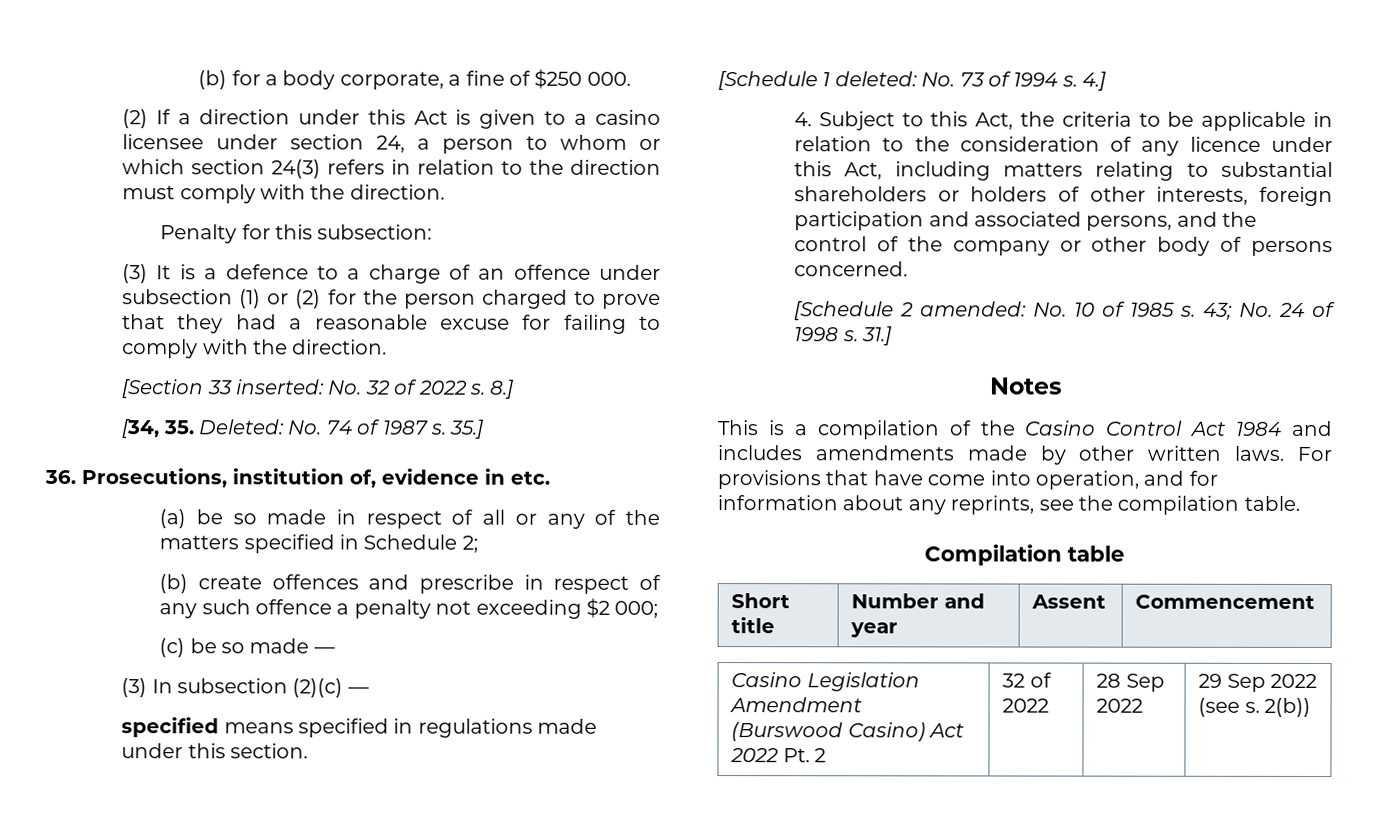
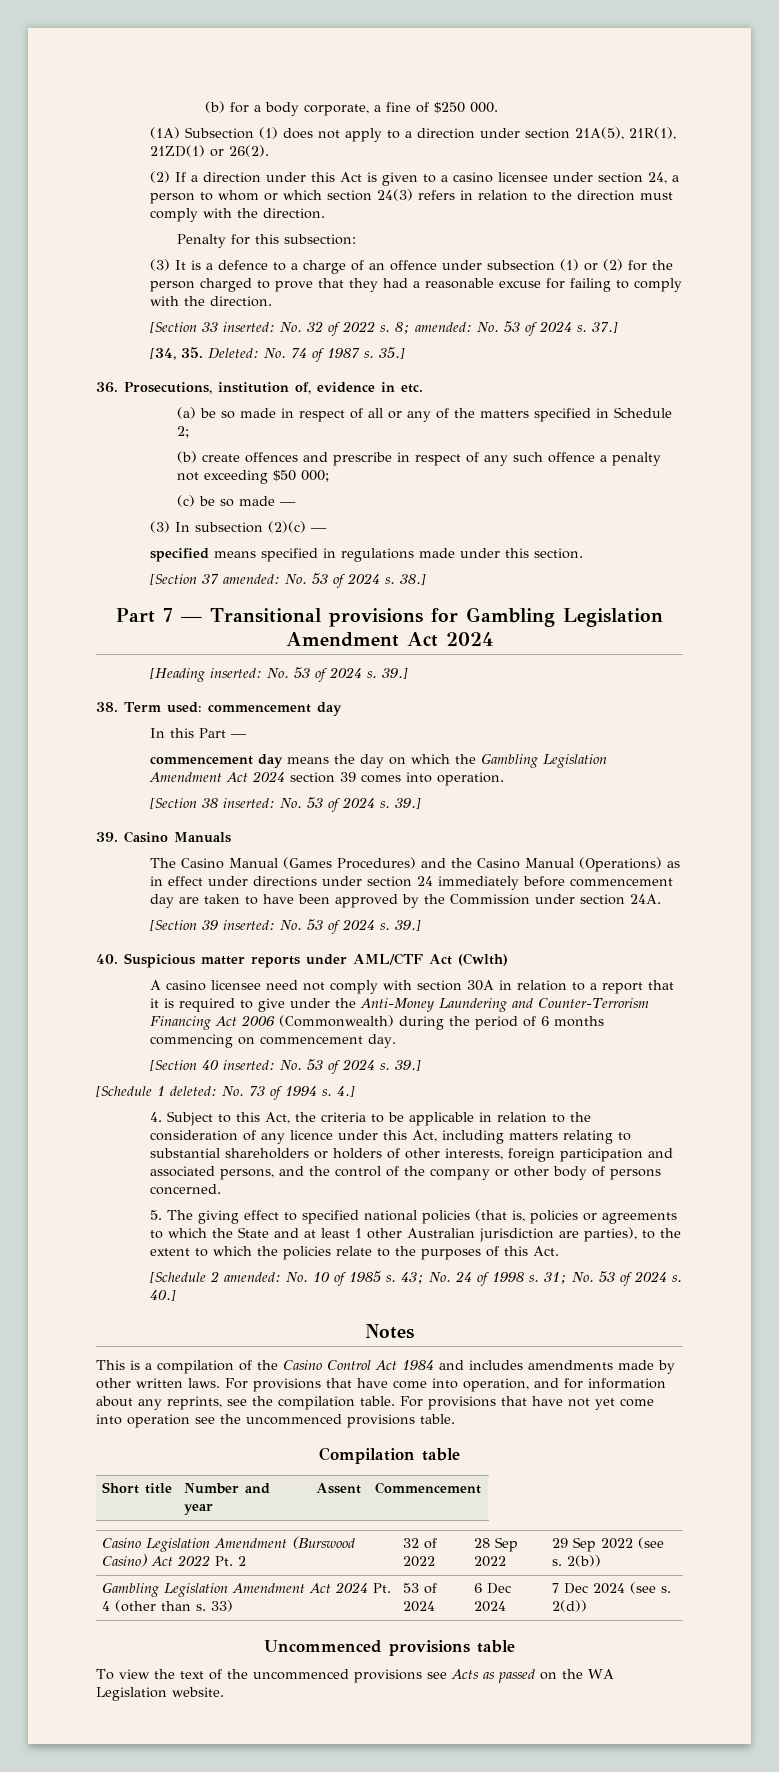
(631, 78) none -> [150,127,677,142] [150,145,270,157] // (1A) Subsection (1) does not apply to a direction under section 21A(5), 21R(1), 21ZD(1) or 26(2).
[490,379,516,399] 8.] -> [395,321,619,336] 8; amended: No. 53 of 2024 s. 37.]
[585,597,610,618] $2 -> [273,470,297,481] $50
(308, 751) none -> [150,573,427,588] [116,607,663,627] [285,632,494,647] [150,667,409,682] [96,702,342,716] [150,728,248,738] [150,754,608,768] [149,771,505,786] [150,797,422,812] [96,831,231,843] [150,857,681,872] [150,876,674,890] [150,894,662,908] [150,919,422,934] [96,953,508,968] [150,980,675,994] [150,998,650,1012] [150,1015,605,1030] [150,1034,397,1048] [150,1059,422,1074] // [Section 37 amended: No. 53 of 2024 s. 38.] // Part 7 — Transitional provisions for Gambling Legislation Amendment Act 2024 // [Heading inserted: No. 53 of 2024 s. 39.] // 38. Term used: commencement day // In this Part — // commencement day means the day on which the Gambling Legislation Amendment Act 2024 section 39 comes into operation. // [Section 38 inserted: No. 53 of 2024 s. 39.] // 39. Casino Manuals // The Casino Manual (Games Procedures) and the Casino Manual (Operations) as in effect under directions under section 24 immediately before commencement day are taken to have been approved by the Commission under section 24A. // [Section 39 inserted: No. 53 of 2024 s. 39.] // 40. Suspicious matter reports under AML/CTF Act (Cwlth) // A casino licensee need not comply with section 30A in relation to a report that it is required to give under the Anti-Money Laundering and Counter-Terrorism Financing Act 2006 (Commonwealth) during the period of 6 months commencing on commencement day. // [Section 40 inserted: No. 53 of 2024 s. 39.]
(909, 269) none -> [150,1209,678,1224] [150,1227,682,1242] [150,1246,560,1260] // 5. The giving effect to specified national policies (that is, policies or agreements to which the State and at least 1 other Australian jurisdiction are parties), to the extent to which the policies relate to the purposes of this Act.
[861,326,893,346] 31.] -> [544,1271,683,1286] [150,1290,177,1301] 31; No. 53 of 2024 s. 40.]
(1300, 503) none -> [400,1396,654,1410] [96,1414,455,1428] For provisions that have not yet come into operation see the uncommenced provisions table.
(1312, 707) none -> [102,1582,392,1597] [102,1600,234,1612] [403,1583,438,1594] [403,1601,436,1612] [474,1583,512,1594] [474,1601,507,1612] [552,1582,672,1594] [552,1600,588,1612] [264,1640,515,1656] [96,1669,614,1683] [96,1687,224,1701] // Gambling Legislation Amendment Act 2024 Pt. 4 (other than s. 33) | 53 of 2024 | 6 Dec 2024 | 7 Dec 2024 (see s. 2(d)) // Uncommenced provisions table // To view the text of the uncommenced provisions see Acts as passed on the WA Legislation website.

